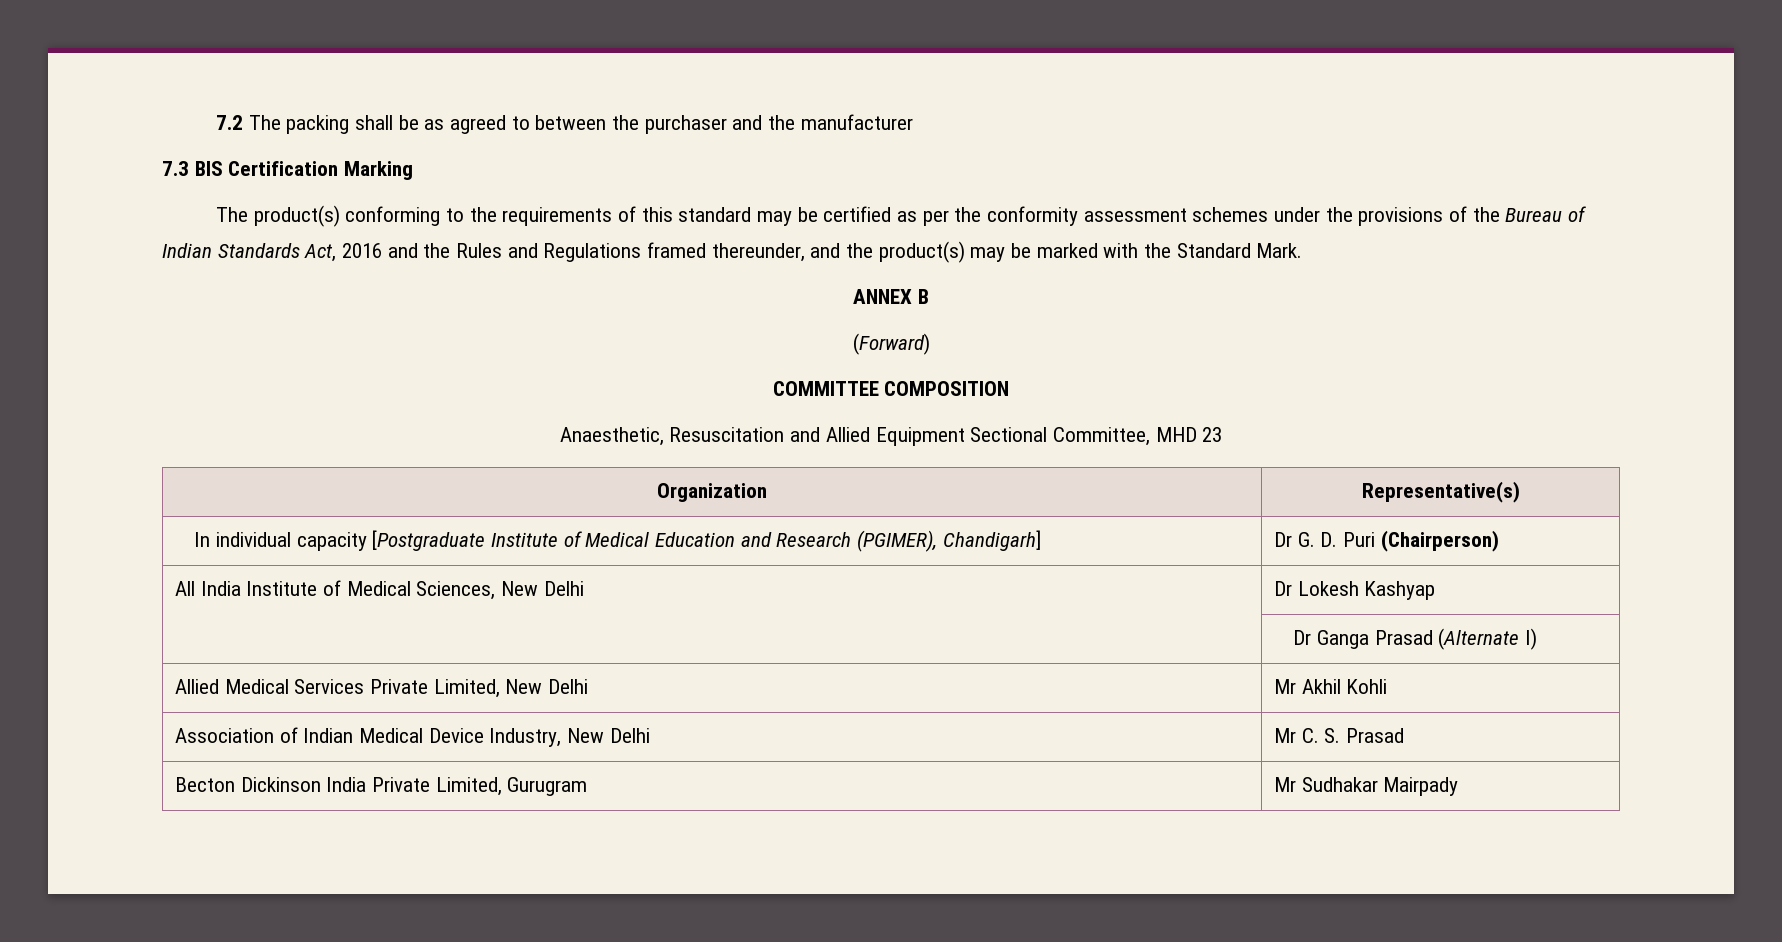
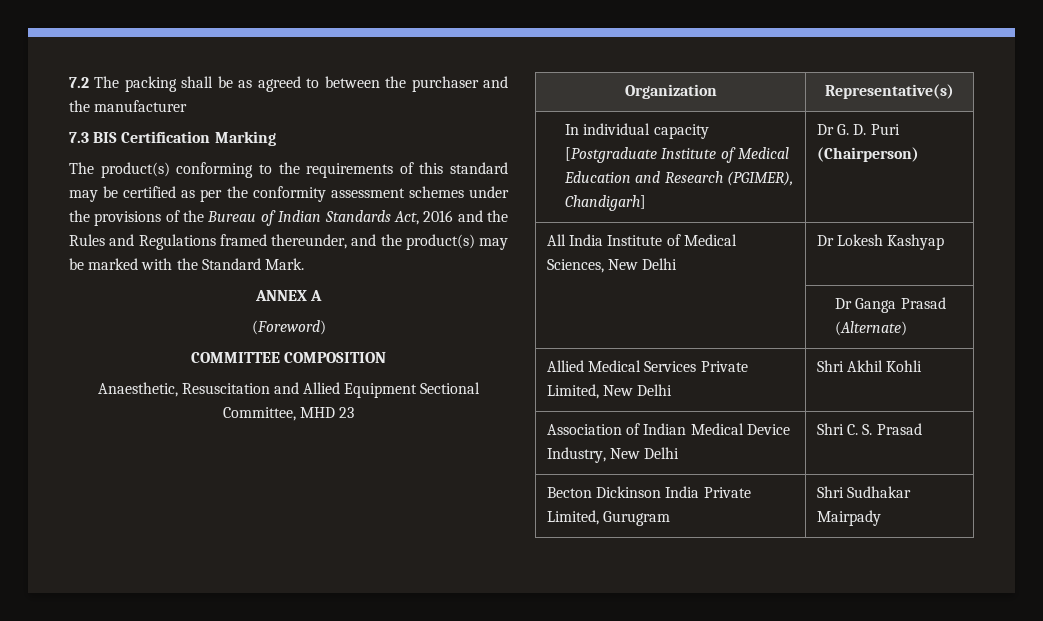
[917,289,929,304] [852,333,930,355] B // (Forward) -> [310,290,323,301] [251,320,326,335] A // (Foreword)
[1438,628,1537,650] (Alternate I) -> [835,321,908,336] (Alternate)
[1273,679,1296,694] Mr -> [817,360,845,372] Shri
[1273,728,1296,743] Mr -> [817,423,845,435] Shri
[1273,777,1296,792] Mr -> [817,486,845,498] Shri

